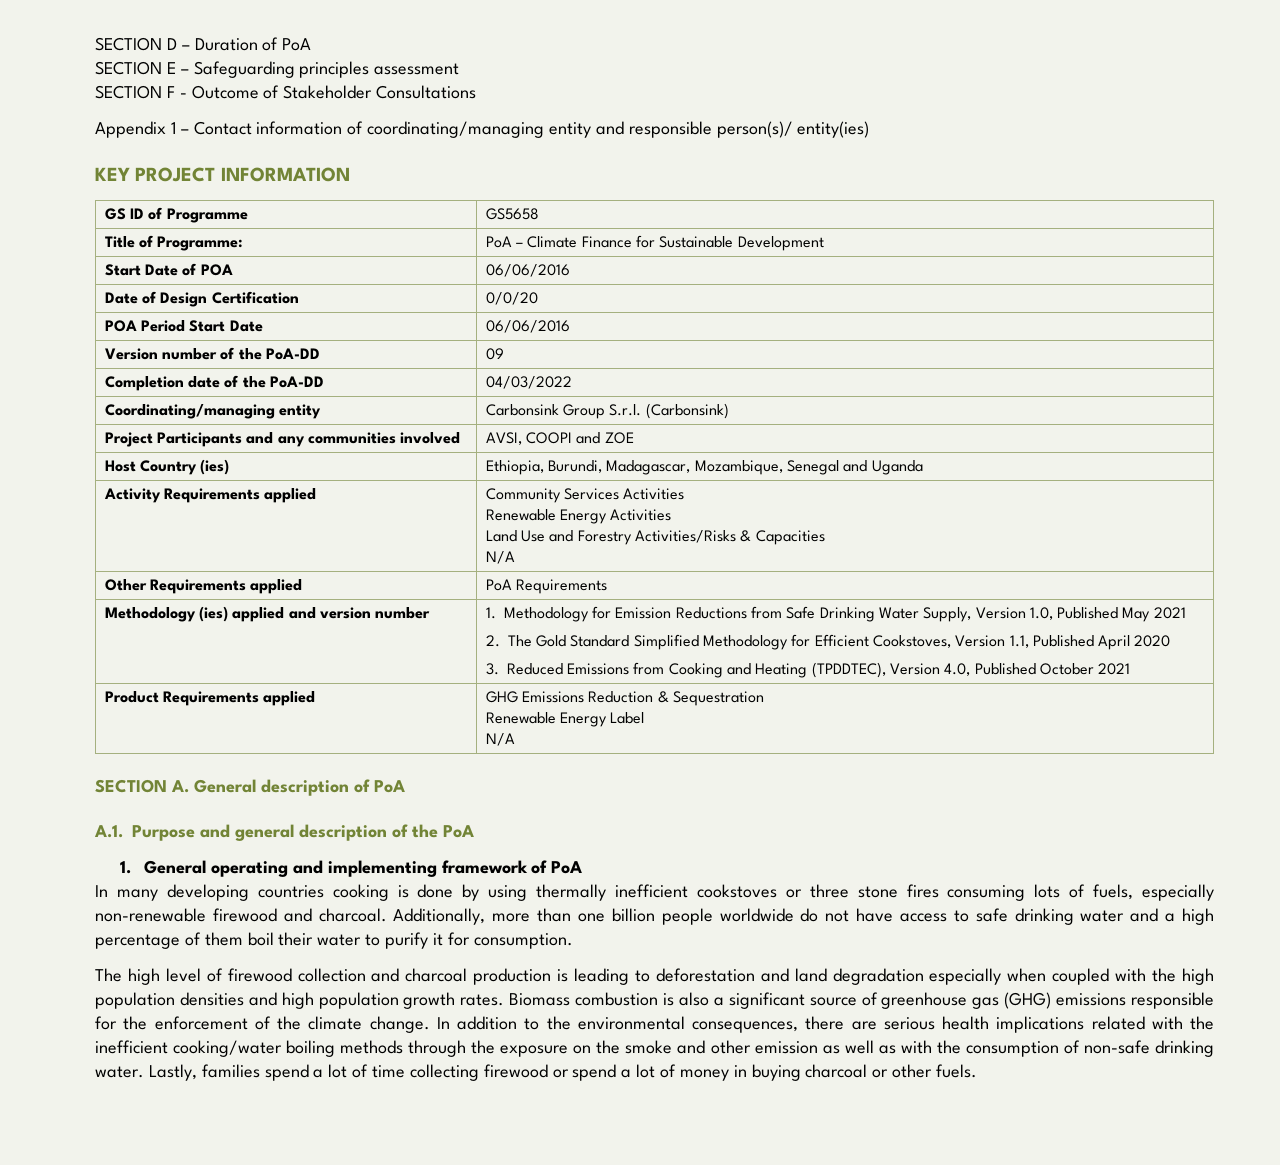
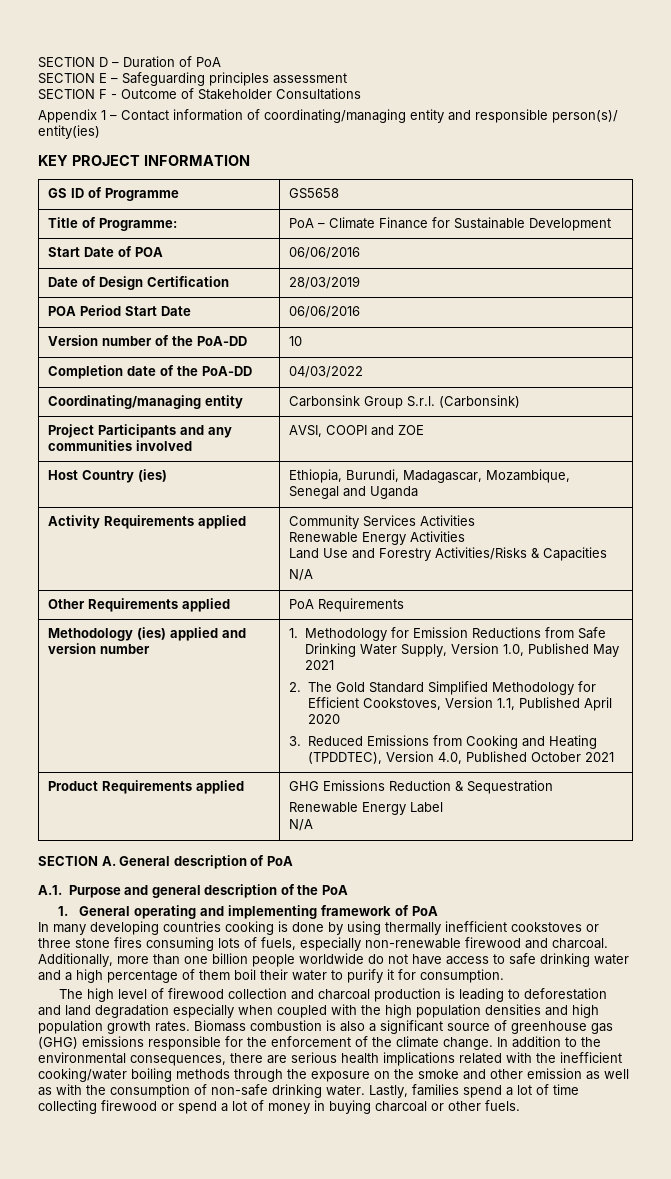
[485,292,538,305] 0/0/20 -> [289,276,361,289] 28/03/2019
[485,348,504,360] 09 -> [289,336,303,346] 10

